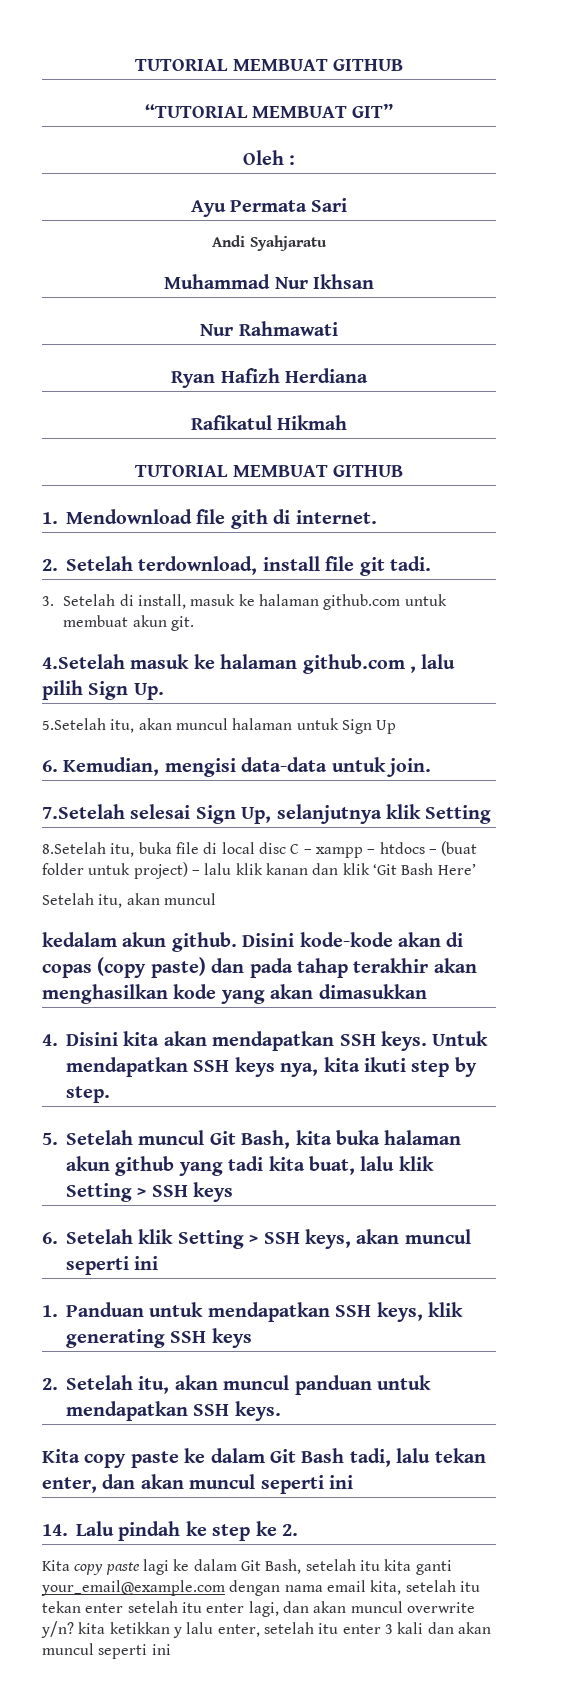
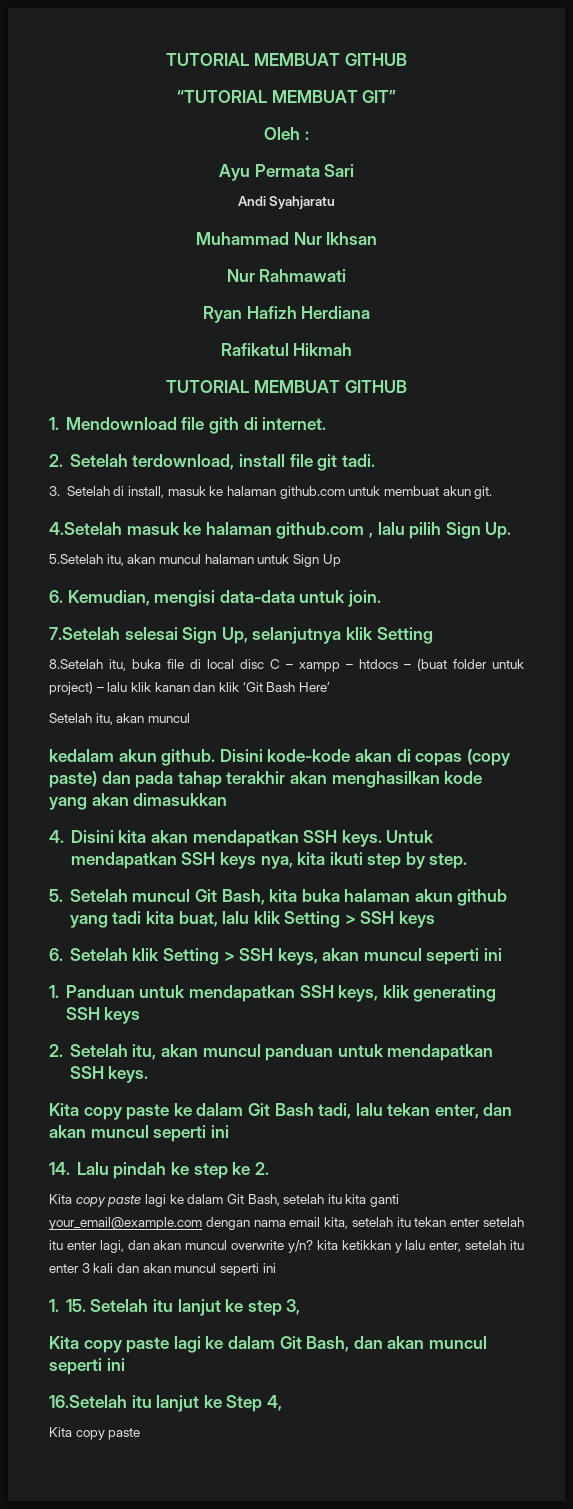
(171, 1649) none -> [49,1299,301,1316] [49,1336,487,1353] [49,1358,125,1375] [49,1395,282,1412] [49,1427,141,1440] // 1. 15. Setelah itu lanjut ke step 3, // Kita copy paste lagi ke dalam Git Bash, dan akan muncul seperti ini // 16.Setelah itu lanjut ke Step 4, // Kita copy paste

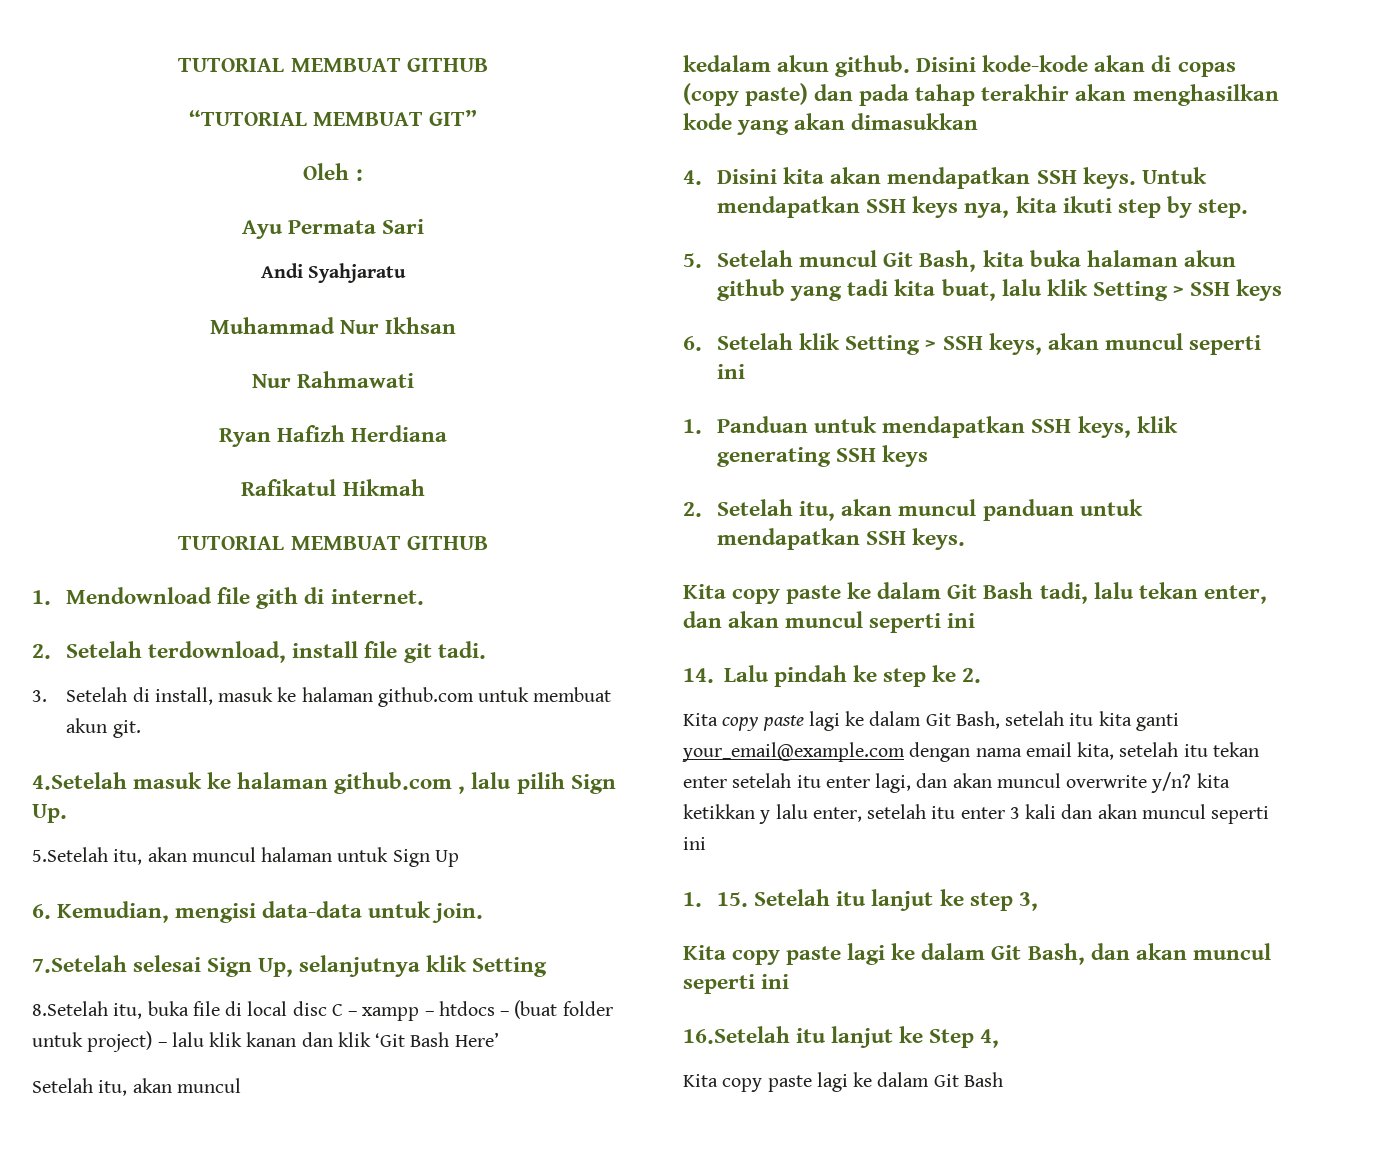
(141, 1434) none -> [816,1072,1003,1092] lagi ke dalam Git Bash

